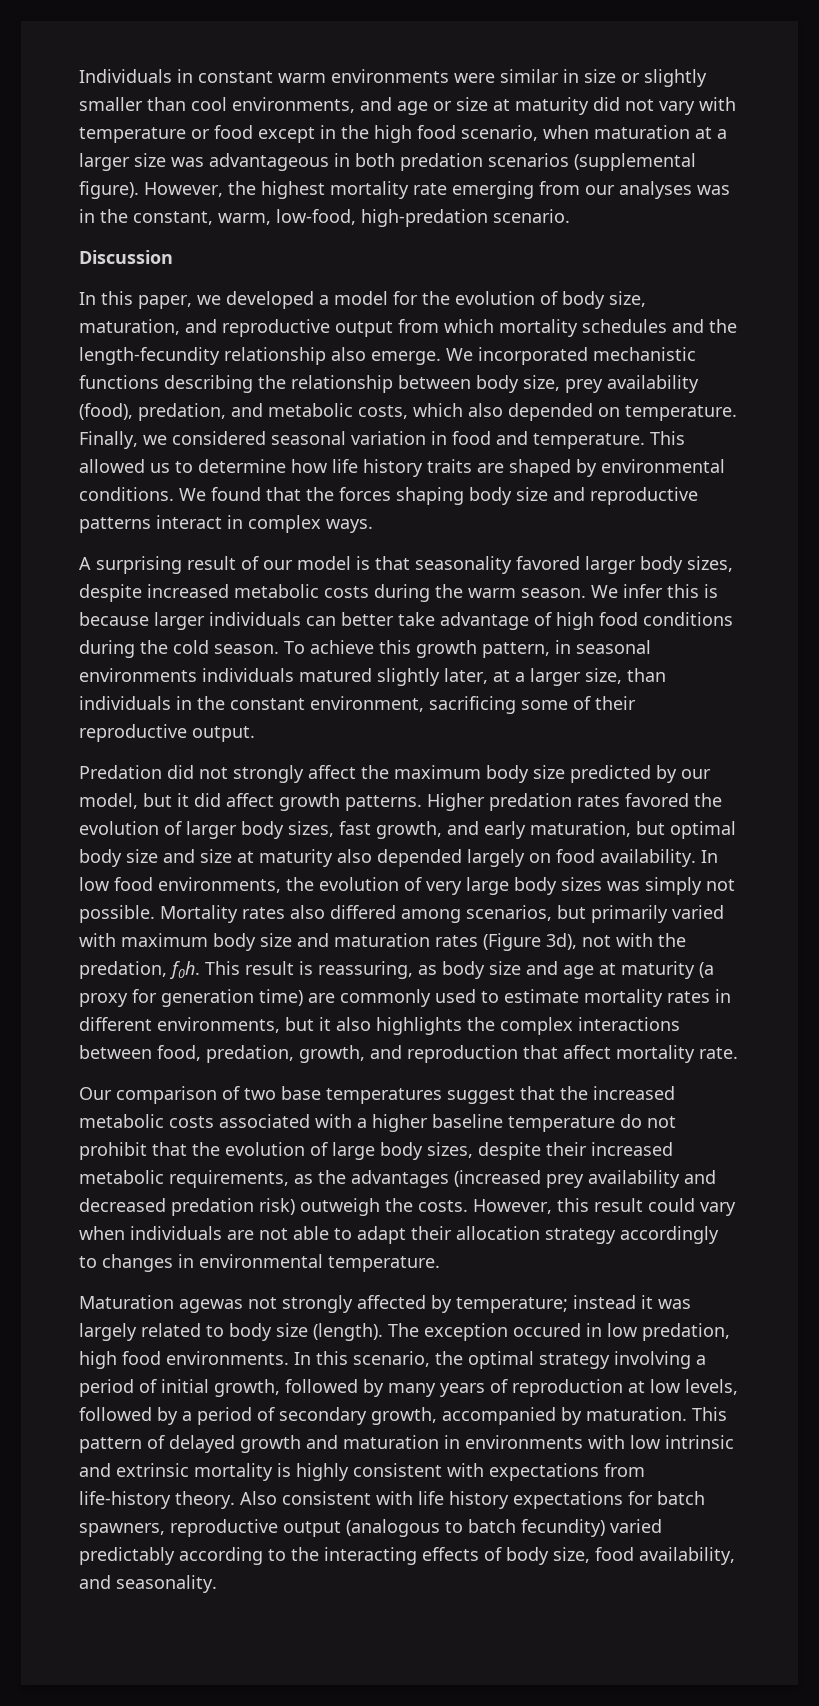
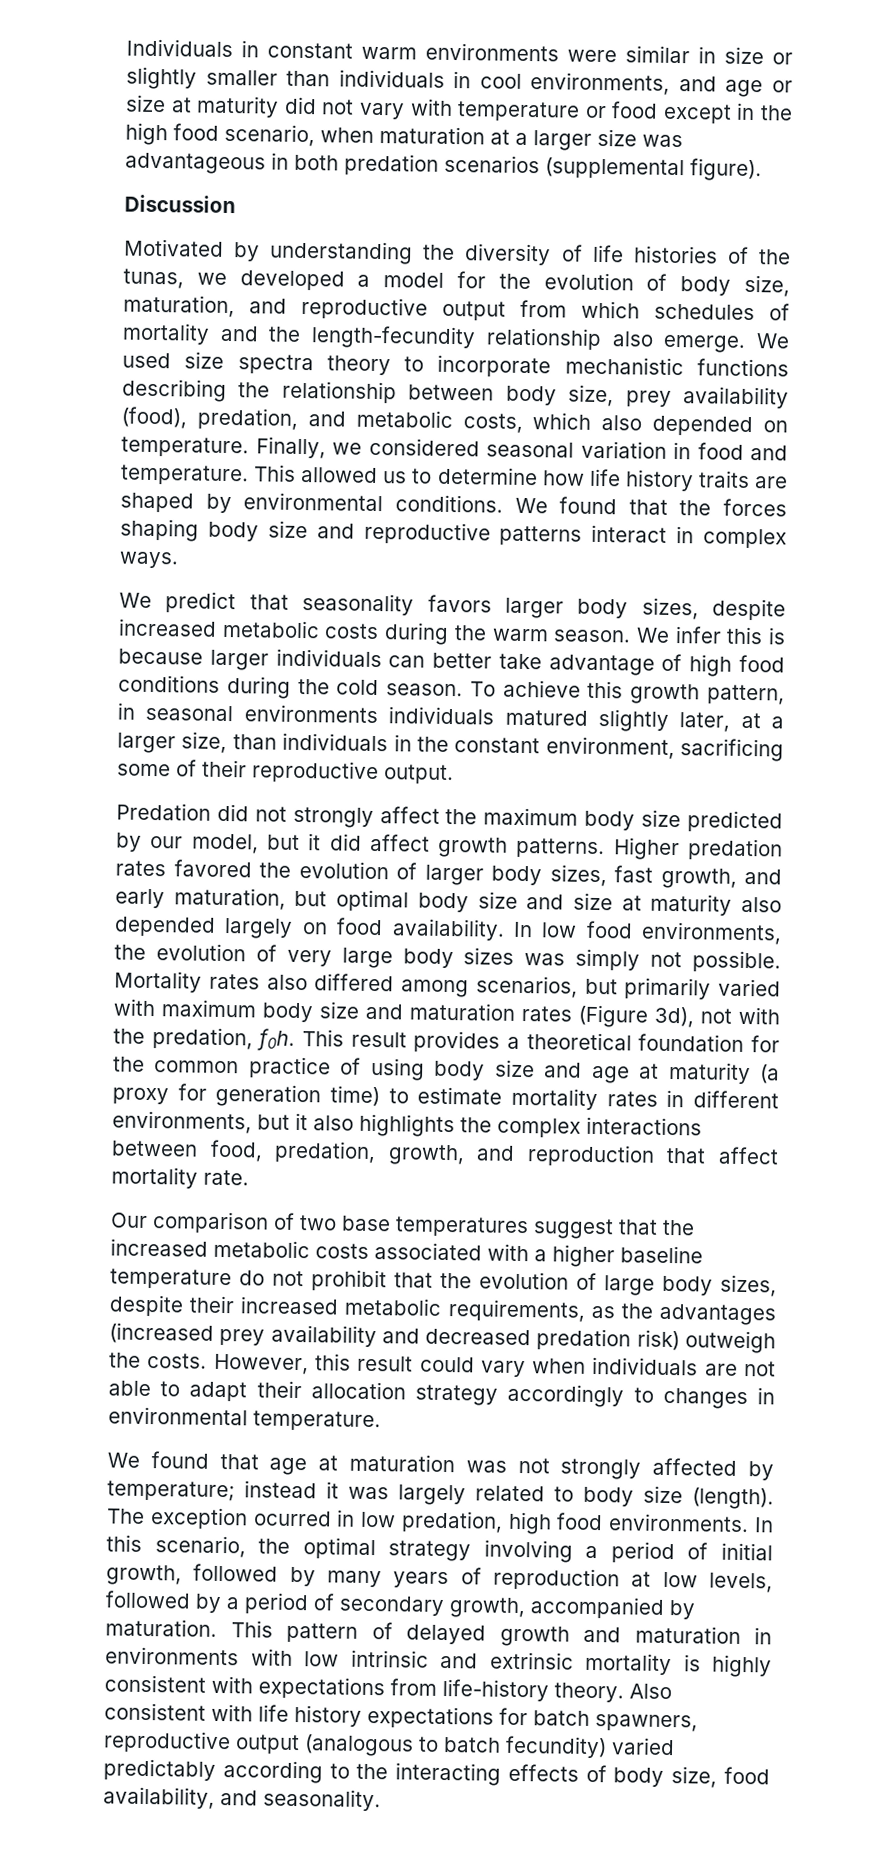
(186, 104) none -> [338,69,472,89] individuals in
[144,181,730,199] [79,209,570,227] [79,250,173,264] [79,291,192,309] However, the highest mortality rate emerging from our analyses was in the constant, warm, low-food, high-predation scenario. // Discussion // In this paper, -> [124,194,236,214] [124,238,791,266] [123,268,184,289] // Discussion // Motivated by understanding the diversity of life histories of the tunas,
[499,319,667,337] mortality schedules -> [654,303,790,321] [122,322,210,345] schedules of mortality
[478,347,588,365] incorporated -> [122,351,552,378] used size spectra theory to incorporate
[79,556,370,574] A surprising result of our model is -> [119,591,237,614] We predict
[516,556,580,570] favored -> [427,594,492,613] favors
[299,961,437,979] is reassuring, as -> [413,1030,780,1053] [113,1056,425,1081] provides a theoretical foundation for the common practice of using
[308,989,476,1007] are commonly used -> (380, 1096) none
[79,1295,243,1313] Maturation agewas -> [107,1451,507,1476] We found that age at maturation was
[513,1323,581,1337] occured -> [252,1510,332,1527] ocurred

